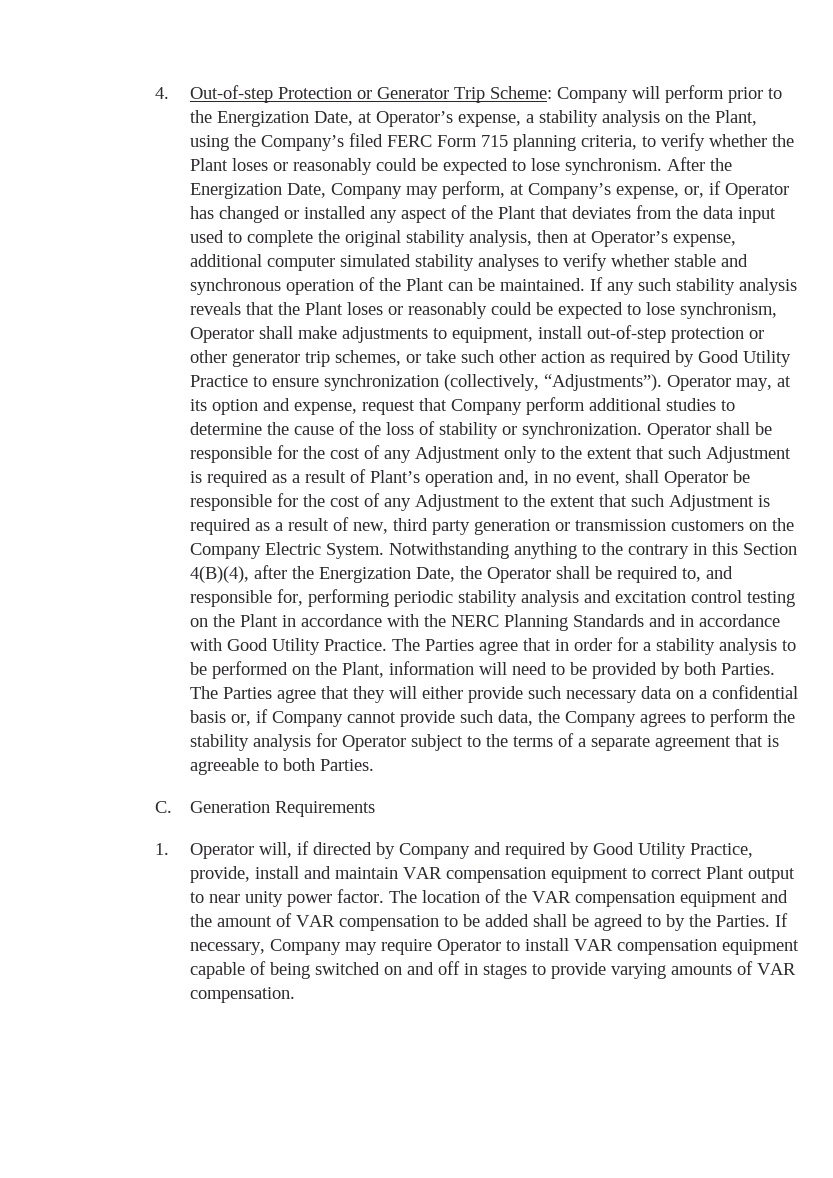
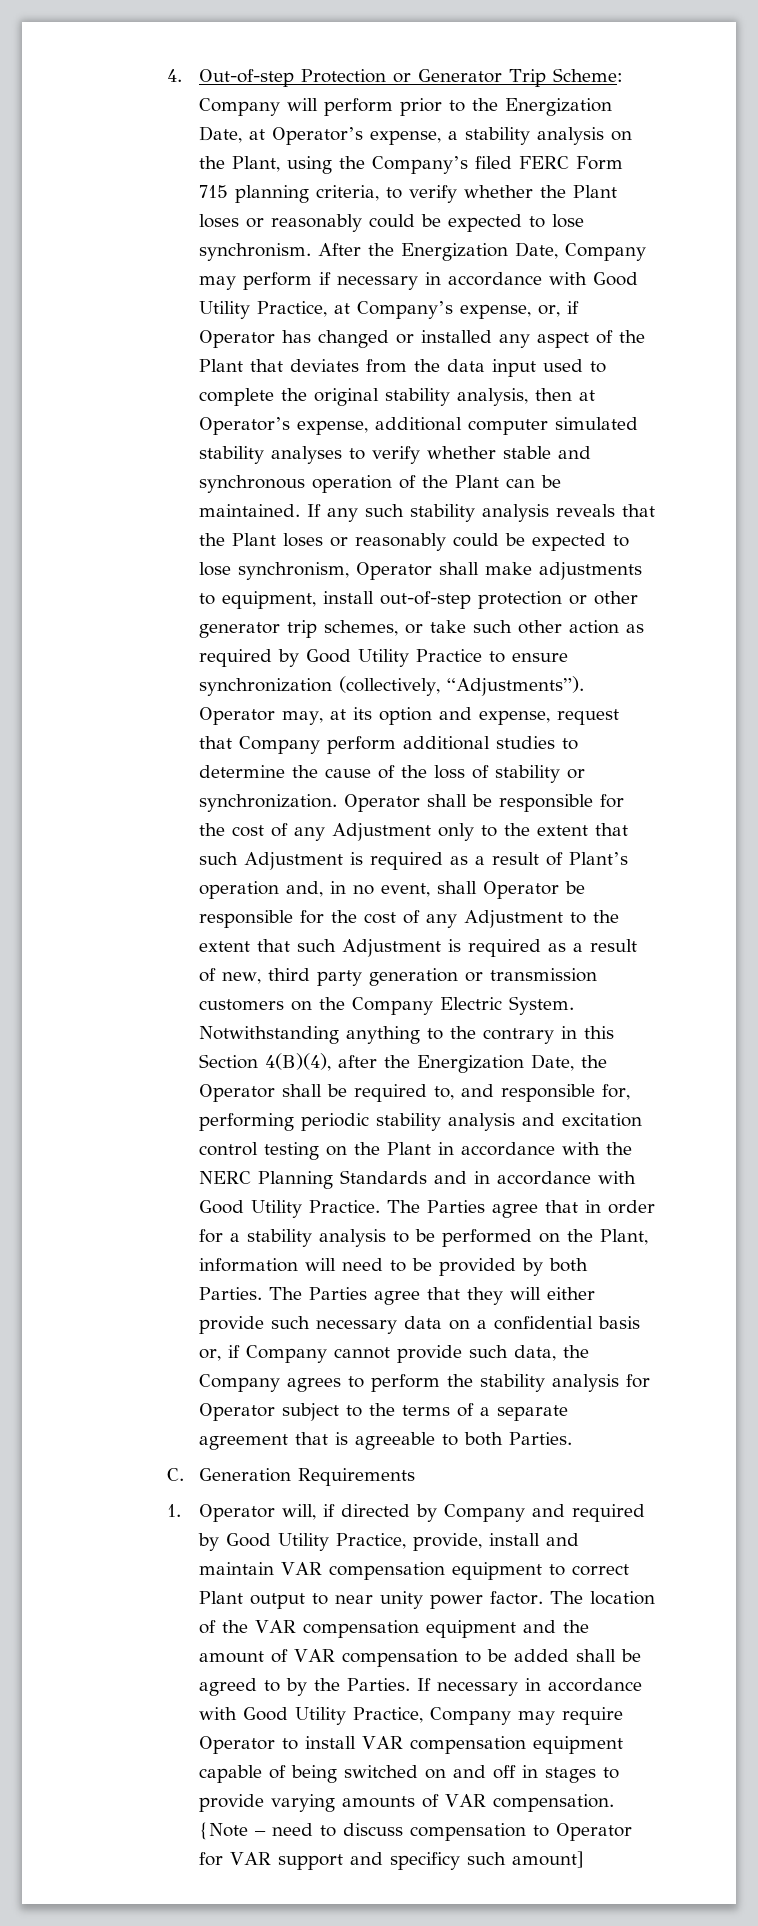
[442,181,506,199] perform, -> [242,272,638,290] [198,301,327,319] perform if necessary in accordance with Good Utility Practice,
[190,942,266,955] necessary, -> [436,1678,642,1696] [198,1707,423,1725] necessary in accordance with Good Utility Practice,
(296, 995) none -> [198,1822,632,1841] [198,1851,584,1870] {Note – need to discuss compensation to Operator for VAR support and specificy such amount]

